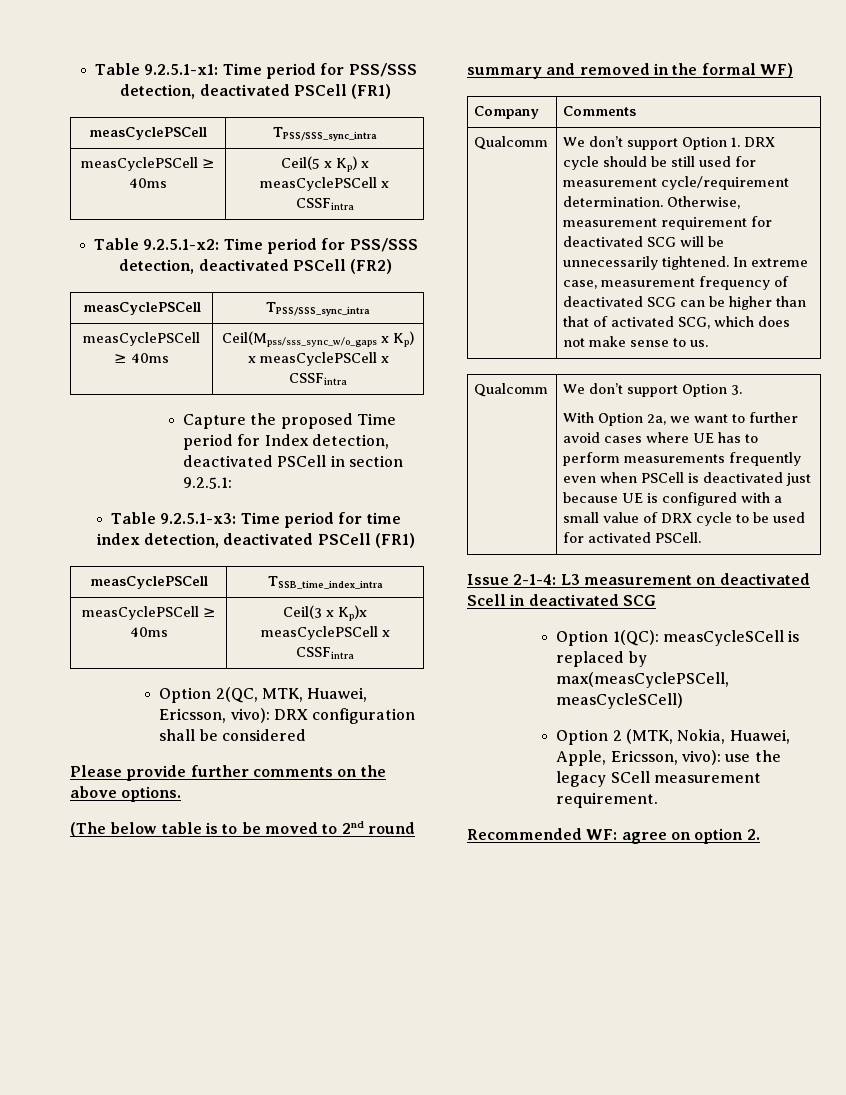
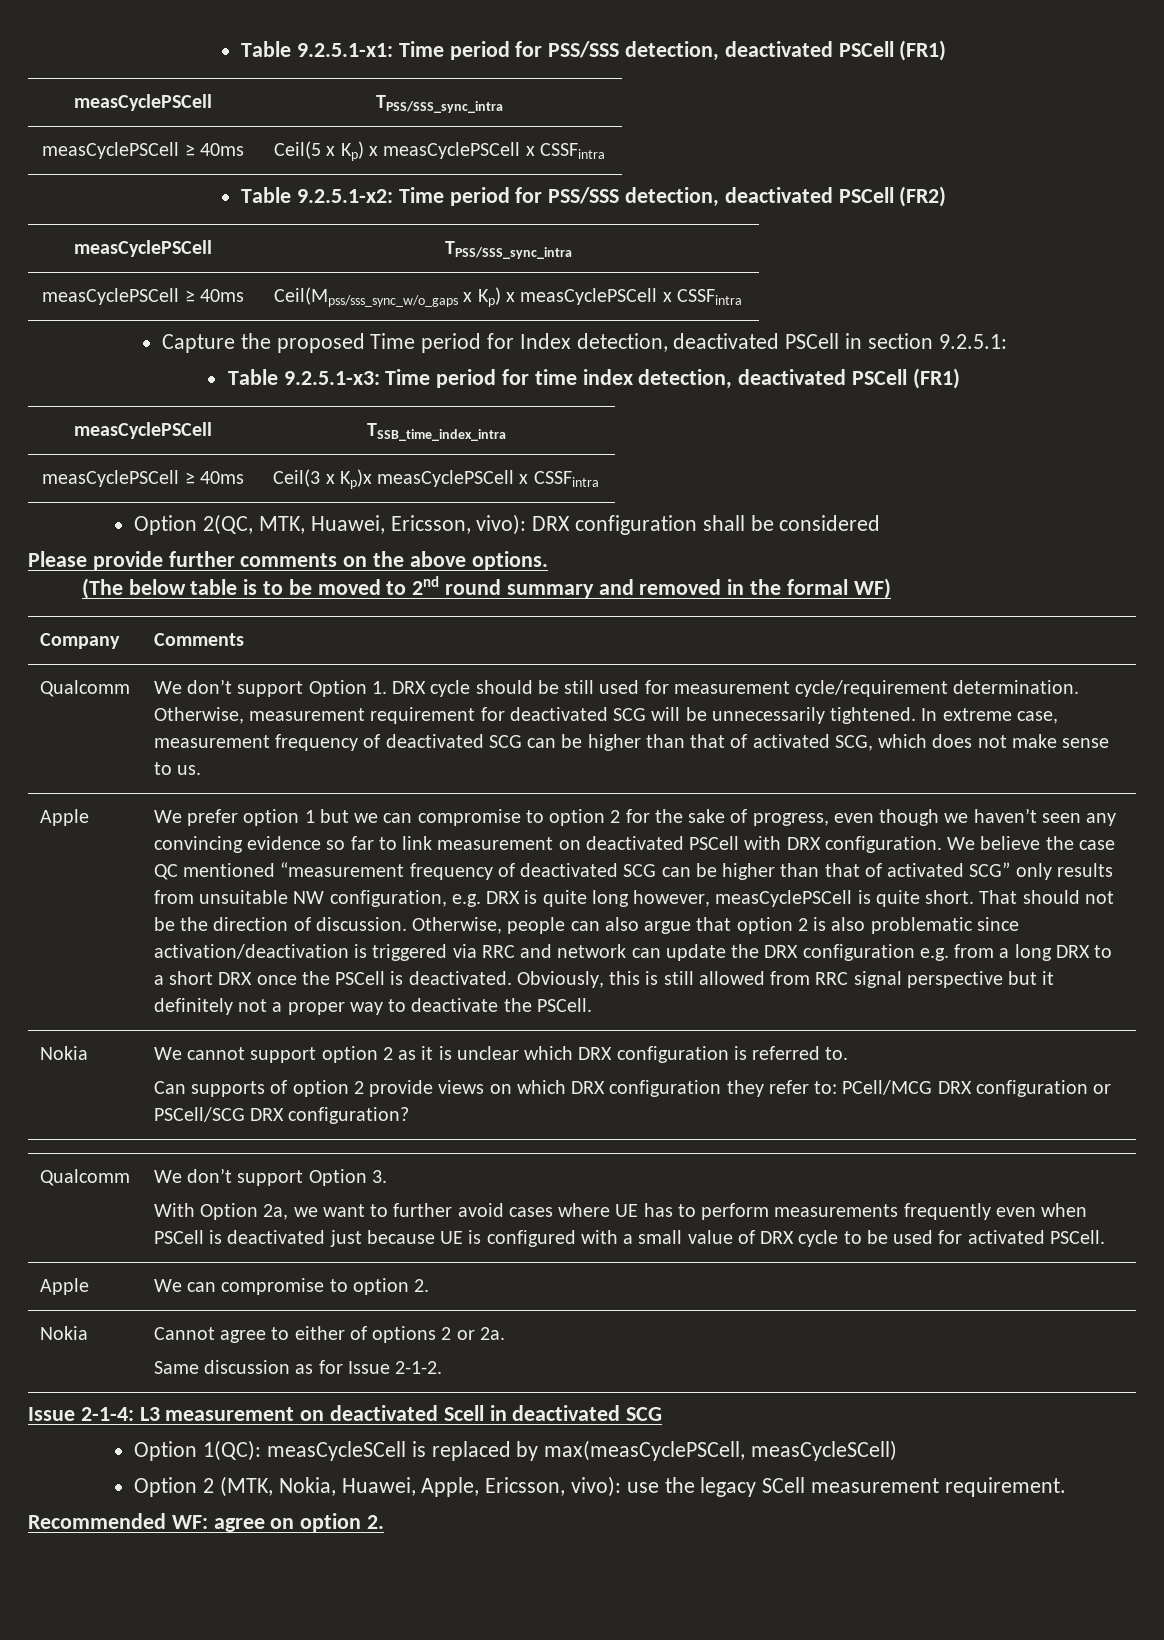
(709, 343) none -> [39,809,89,826] [153,808,1117,826] [153,836,1115,853] [153,862,1113,880] [153,890,1114,907] [153,917,1019,934] [153,944,1113,961] [153,971,1055,988] [153,998,592,1015] [39,1046,88,1060] [153,1046,849,1063] [153,1080,1112,1097] [153,1107,410,1124] // Apple | We prefer option 1 but we can compromise to option 2 for the sake of progress, even though we haven’t seen any convincing evidence so far to link measurement on deactivated PSCell with DRX configuration. We believe the case QC mentioned “measurement frequency of deactivated SCG can be higher than that of activated SCG” only results from unsuitable NW configuration, e.g. DRX is quite long however, measCyclePSCell is quite short. That should not be the direction of discussion. Otherwise, people can also argue that option 2 is also problematic since activation/deactivation is triggered via RRC and network can update the DRX configuration e.g. from a long DRX to a short DRX once the PSCell is deactivated. Obviously, this is still allowed from RRC signal perspective but it definitely not a proper way to deactivate the PSCell. // Nokia | We cannot support option 2 as it is unclear which DRX configuration is referred to. // Can supports of option 2 provide views on which DRX configuration they refer to: PCell/MCG DRX configuration or PSCell/SCG DRX configuration?
(702, 537) none -> [39,1278,89,1295] [153,1278,430,1295] [39,1326,88,1340] [153,1326,505,1343] [153,1360,443,1374] // Apple | We can compromise to option 2. // Nokia | Cannot agree to either of options 2 or 2a. // Same discussion as for Issue 2-1-2.

